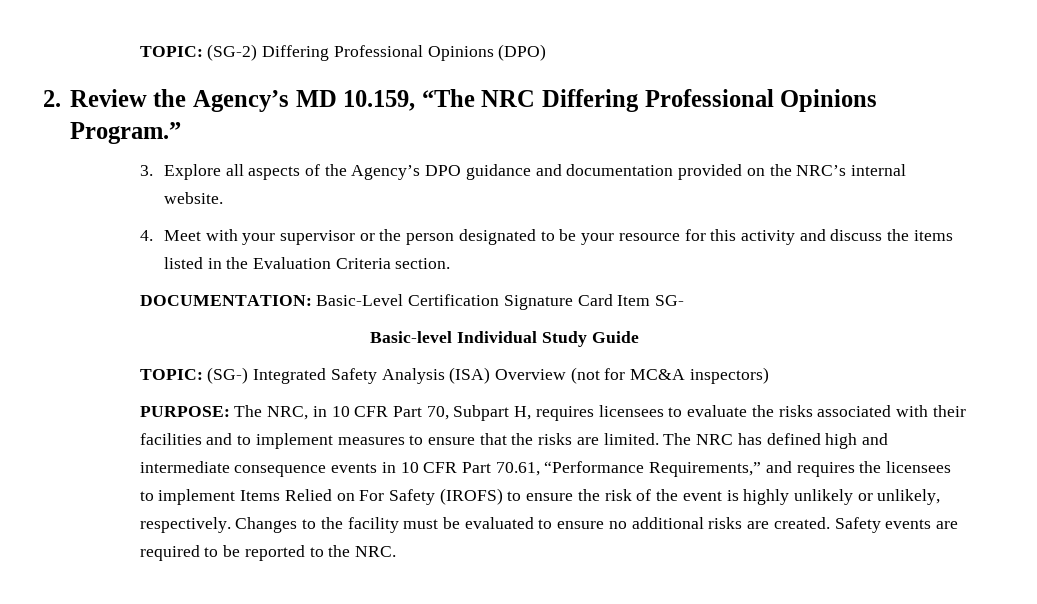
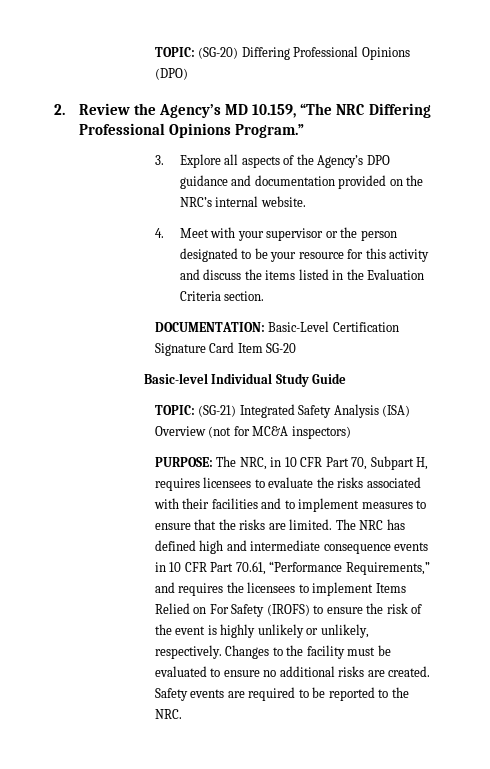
[139,44,258,61] TOPIC: (SG-2) -> [154,47,239,59] TOPIC: (SG-20)
[655,295,685,306] SG- -> [266,343,297,353] SG-20
[207,367,249,384] (SG-) -> [198,405,237,417] (SG-21)

